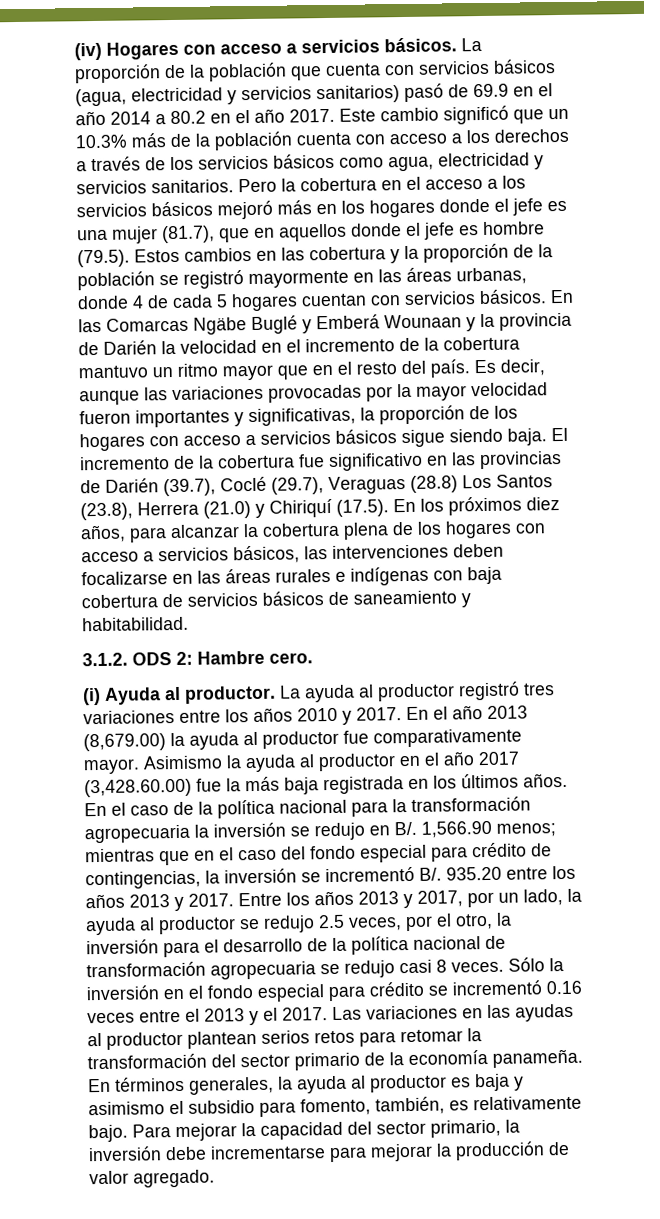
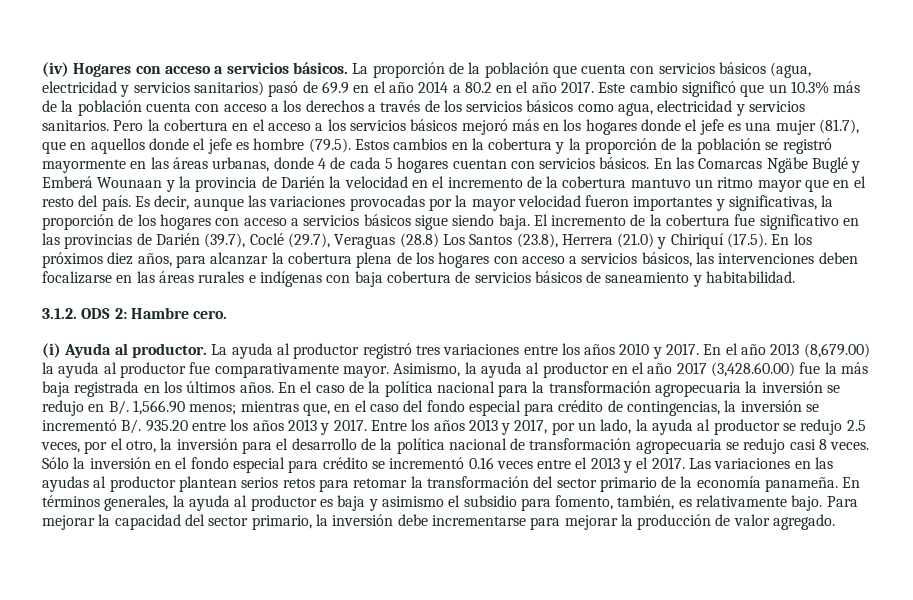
[281,247,305,261] las -> [471,138,484,150] la
[143,755,223,770] Asimismo -> [393,363,461,377] Asimismo,
[159,850,190,866] que -> [302,403,330,416] que,

